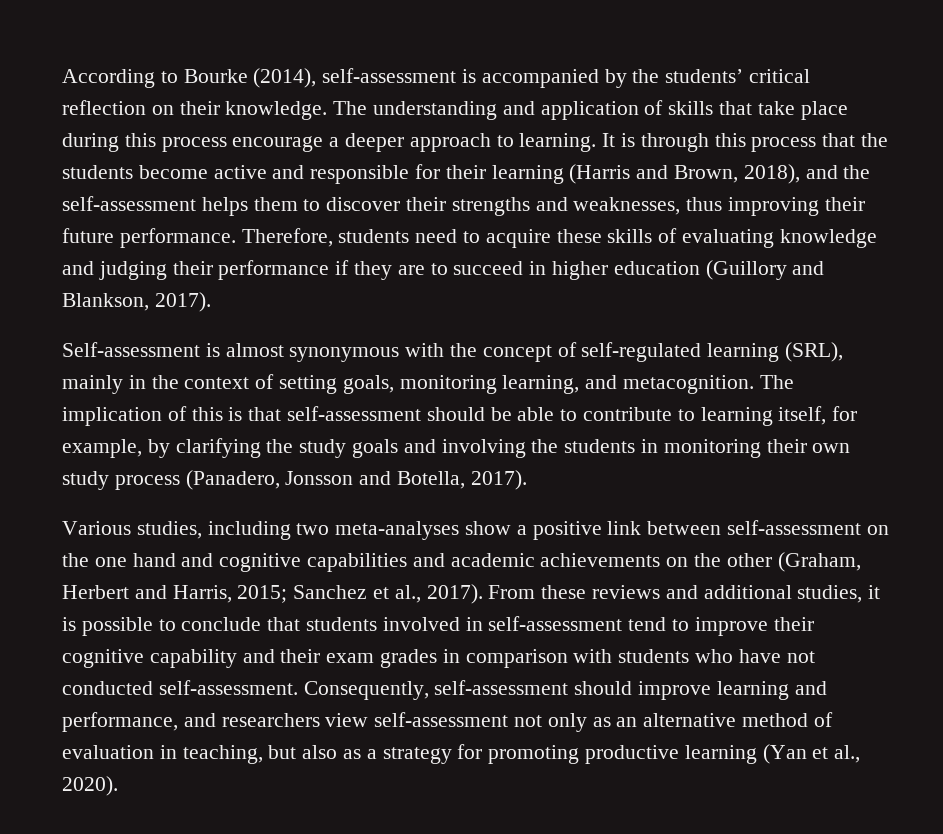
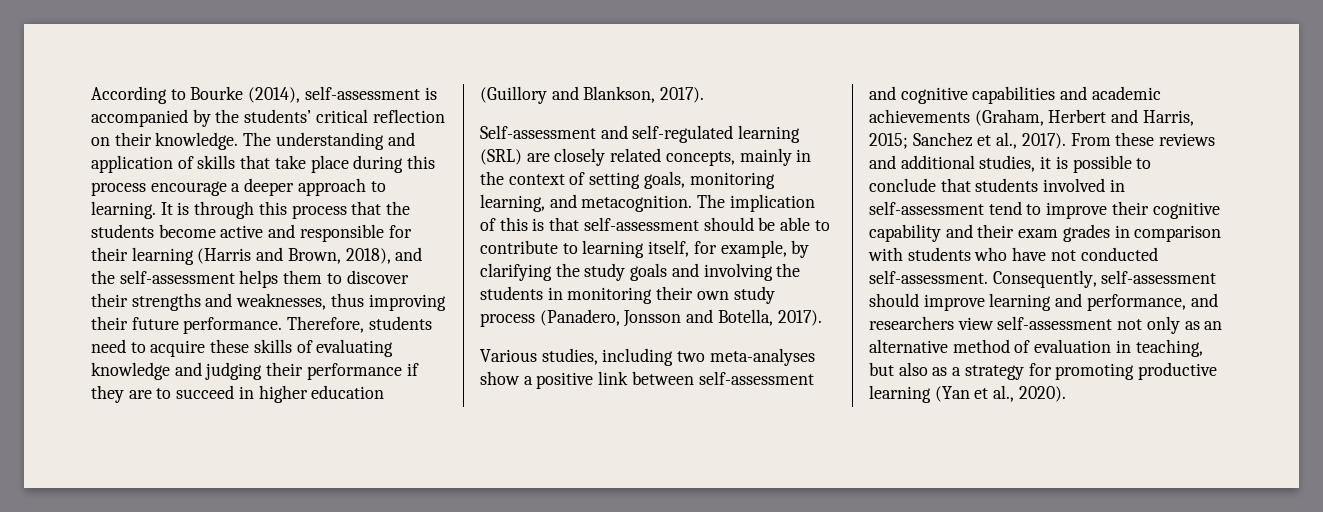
[205,342,844,362] is almost synonymous with the concept of self-regulated learning (SRL), -> [600,125,801,143] [480,148,735,166] and self-regulated learning (SRL) are closely related concepts,
[866,525,889,535] [62,553,176,567] on the one hand -> (814, 378) none
[666,553,772,567] on the other -> (970, 116) none

